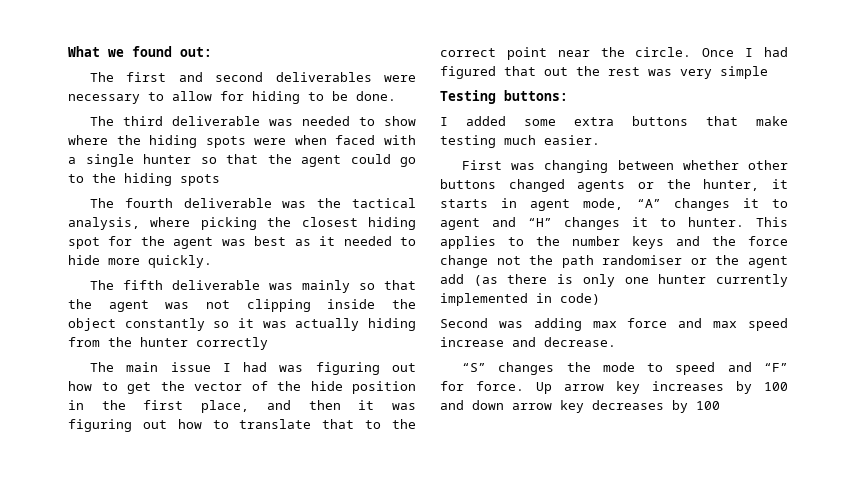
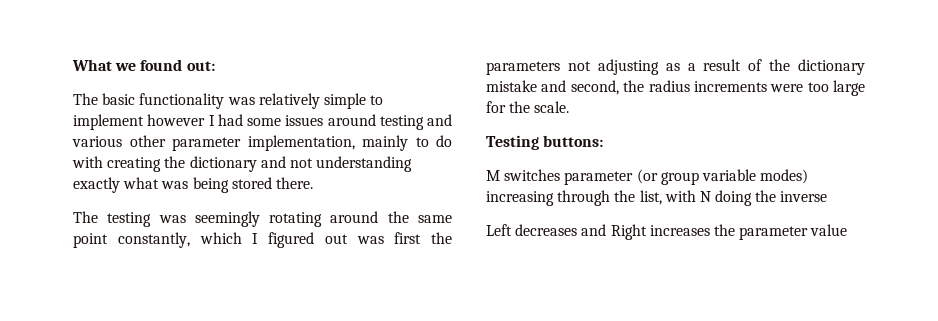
[126,72,416,82] [68,91,396,104] [89,116,416,126] [68,135,416,148] [68,154,416,167] [68,173,220,186] [89,198,417,208] [68,217,416,230] [68,236,417,249] [68,255,212,268] [89,280,416,293] [68,299,416,312] [68,318,416,331] [68,337,268,350] [89,362,416,375] [68,381,416,394] [68,400,416,413] [68,419,416,432] [440,47,788,60] [440,66,768,79] [440,90,568,104] [440,116,788,126] [440,135,600,148] [461,160,788,173] [440,179,788,192] [440,198,788,211] [440,217,788,230] [440,236,788,249] [440,255,788,268] [440,274,788,287] [440,293,600,306] [440,318,788,331] [440,337,616,347] [461,362,788,375] [440,381,788,394] [440,400,720,413] first and second deliverables were necessary to allow for hiding to be done. // The third deliverable was needed to show where the hiding spots were when faced with a single hunter so that the agent could go to the hiding spots // The fourth deliverable was the tactical analysis, where picking the closest hiding spot for the agent was best as it needed to hide more quickly. // The fifth deliverable was mainly so that the agent was not clipping inside the object constantly so it was actually hiding from the hunter correctly // The main issue I had was figuring out how to get the vector of the hide position in the first place, and then it was figuring out how to translate that to the correct point near the circle. Once I had figured that out the rest was very simple // Testing buttons: // I added some extra buttons that make testing much easier. // First was changing between whether other buttons changed agents or the hunter, it starts in agent mode, “A” changes it to agent and “H” changes it to hunter. This applies to the number keys and the force change not the path randomiser or the agent add (as there is only one hunter currently implemented in code) // Second was adding max force and max speed increase and decrease. // “S” changes the mode to speed and “F” for force. Up arrow key increases by 100 and down arrow key decreases by 100 -> [102,93,384,109] [73,114,452,130] [72,135,452,151] [72,156,413,172] [73,177,313,193] [73,211,452,227] [73,232,452,248] [486,59,865,75] [486,80,865,96] [486,101,570,113] [486,135,604,150] [486,169,809,185] [486,190,828,206] [486,224,848,240] basic functionality was relatively simple to implement however I had some issues around testing and various other parameter implementation, mainly to do with creating the dictionary and not understanding exactly what was being stored there. // The testing was seemingly rotating around the same point constantly, which I figured out was first the parameters not adjusting as a result of the dictionary mistake and second, the radius increments were too large for the scale. // Testing buttons: // M switches parameter (or group variable modes) increasing through the list, with N doing the inverse // Left decreases and Right increases the parameter value

